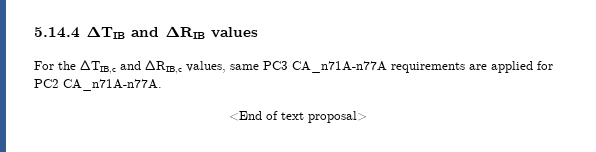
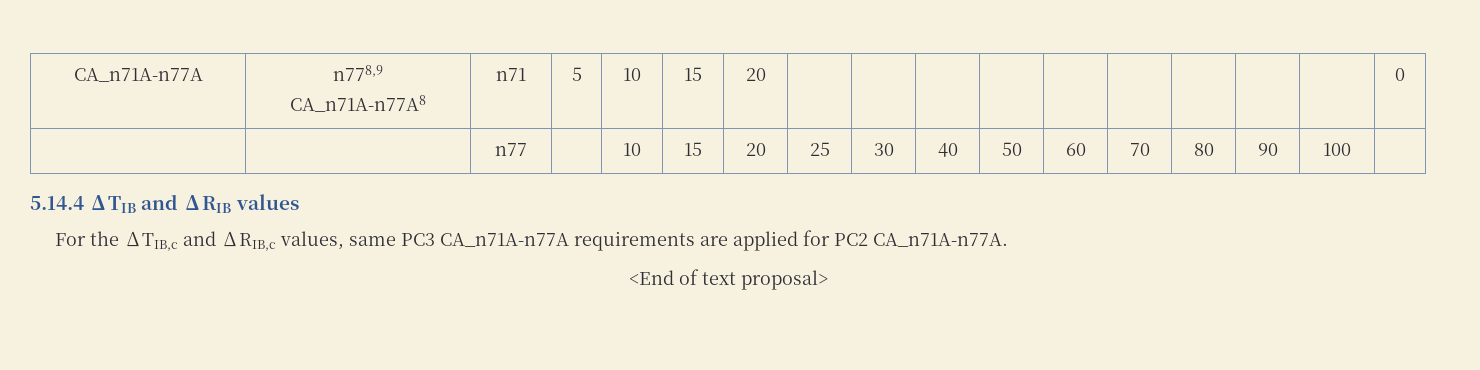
(34, 32) none -> [73,68,203,82] [333,65,383,81] [290,95,426,112] [496,68,526,81] [571,67,582,81] [623,68,641,81] [684,67,702,81] [745,68,766,81] [1395,68,1405,81] [495,143,527,156] [623,143,641,156] [684,142,702,156] [745,143,766,156] [809,142,830,156] [873,143,894,156] [937,143,958,157] [1001,142,1022,156] [1065,143,1086,156] [1129,143,1150,156] [1193,143,1214,156] [1257,143,1278,156] [1323,143,1351,156] CA_n71A-n77A | n778,9 // CA_n71A-n77A8 | n71 | 5 | 10 | 15 | 20 | | | | | | | | | | 0 // | | n77 | | 10 | 15 | 20 | 25 | 30 | 40 | 50 | 60 | 70 | 80 | 90 | 100 | //

